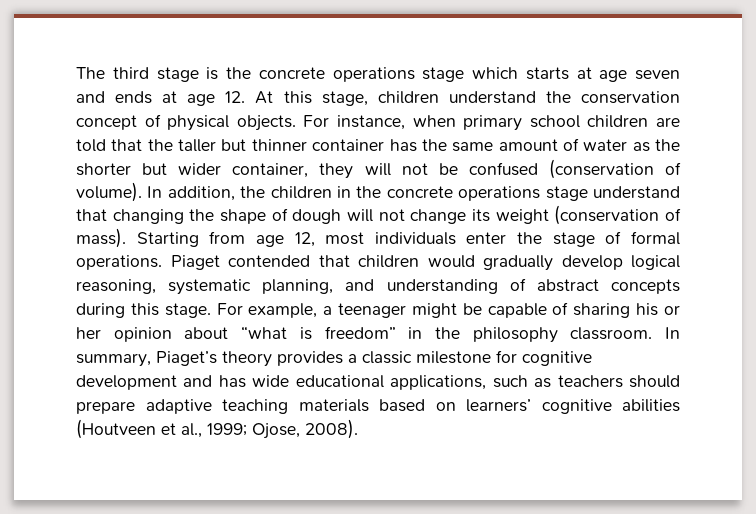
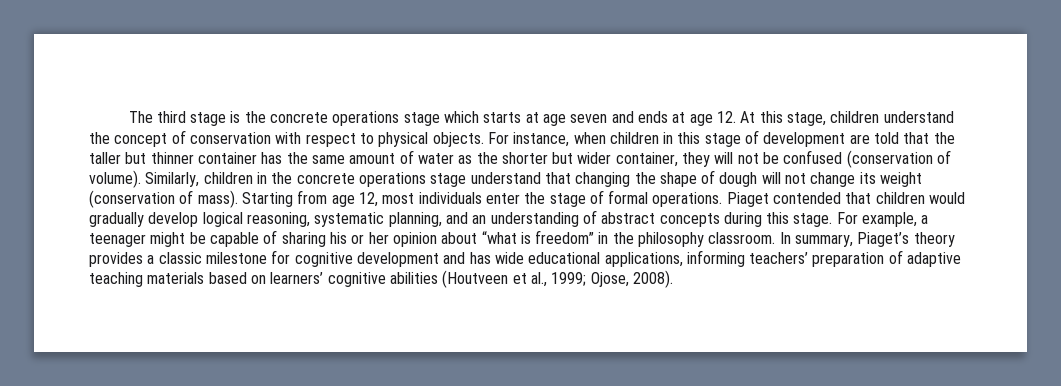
[580,91,680,104] conservation -> (110, 138) none
(161, 120) none -> [189,132,374,147] conservation with respect to
[463,115,649,131] primary school children -> [609,130,846,147] children in this stage of development
[147,186,266,201] In addition, the -> [145,172,200,187] Similarly,
(375, 285) none -> [472,215,487,224] an
[492,375,681,388] [76,401,135,414] such as teachers should prepare -> [686,250,903,267] informing teachers’ preparation of

